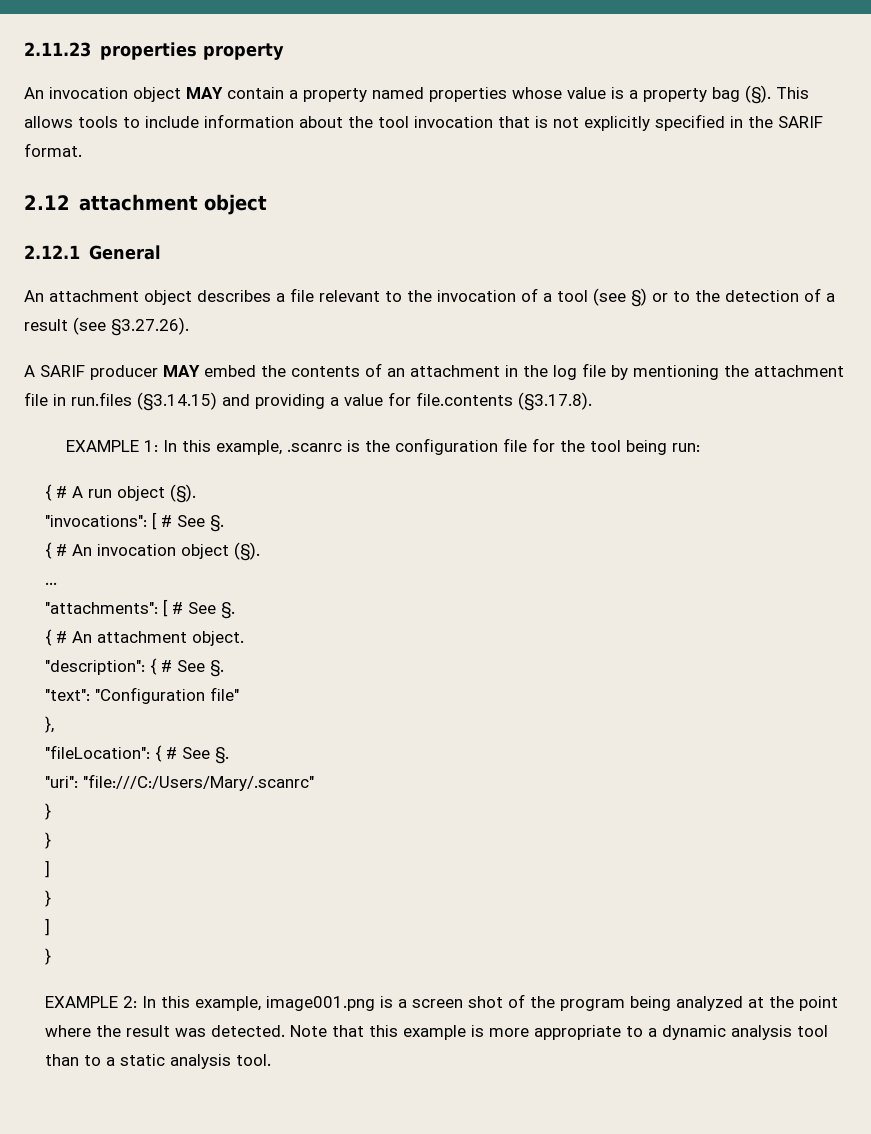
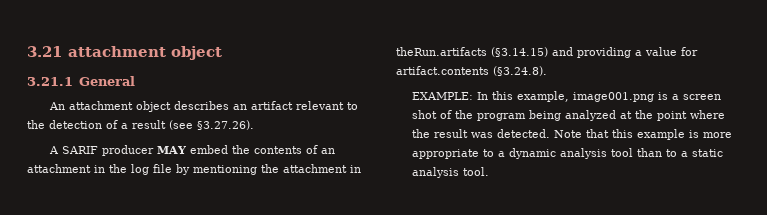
[24,42,284,60] [24,85,809,104] [24,114,823,131] [24,143,82,157] [24,195,70,210] 2.11.23 properties property // An invocation object MAY contain a property named properties whose value is a property bag (§). This allows tools to include information about the tool invocation that is not explicitly specified in the SARIF format. // 2.12 -> [27,46,62,57] 3.21
[24,245,80,259] 2.12.1 -> [27,77,73,86] 3.21.1
[276,288,314,302] a file -> [232,101,293,110] an artifact
[437,288,720,307] invocation of a tool (see §) or to the -> (45, 124) none
[24,392,132,406] file in run.files -> [350,165,361,173] [396,47,487,56] in theRun.artifacts
[416,392,592,411] [66,438,701,455] [45,484,197,503] [45,512,225,532] [45,542,261,561] [45,582,58,585] [45,599,236,619] [45,629,245,646] [45,658,225,677] [45,687,240,704] [45,716,55,733] [45,745,230,764] [45,774,315,791] [45,803,52,820] [45,832,52,849] [45,860,51,878] [45,890,52,907] [45,918,51,936] [45,948,52,965] [45,996,138,1008] file.contents (§3.17.8). // EXAMPLE 1: In this example, .scanrc is the configuration file for the tool being run: // { # A run object (§). // "invocations": [ # See §. // { # An invocation object (§). // ... // "attachments": [ # See §. // { # An attachment object. // "description": { # See §. // "text": "Configuration file" // }, // "fileLocation": { # See §. // "uri": "file:///C:/Users/Mary/.scanrc" // } // } // ] // } // ] // } // EXAMPLE 2: -> [396,66,547,76] [412,92,474,100] artifact.contents (§3.24.8). // EXAMPLE:

